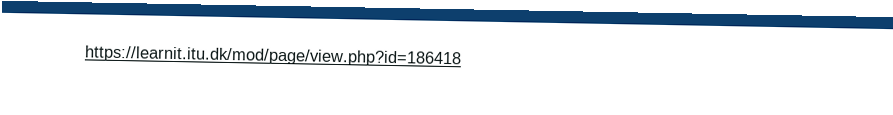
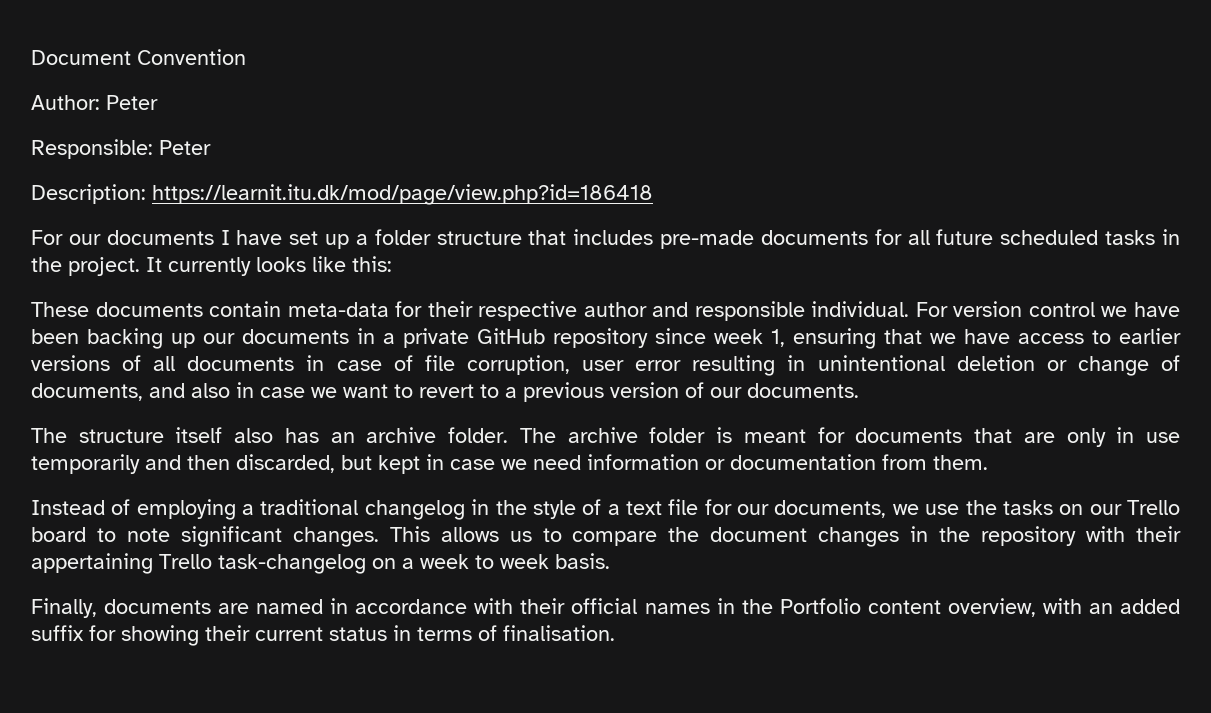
[84,45,462,68] https://learnit.itu.dk/mod/page/view.php?id=186418 -> [31,49,246,65] [31,95,158,110] [31,139,211,159] [31,184,653,205] [31,229,1181,249] [31,256,392,276] [31,301,1180,321] [31,328,1181,349] [31,355,1180,376] [31,382,859,402] [31,427,1180,447] [31,454,988,474] [31,499,1180,520] [31,526,1182,547] [31,553,610,574] [31,598,1180,618] [31,625,615,646] Document Convention // Author: Peter // Responsible: Peter // Description: https://learnit.itu.dk/mod/page/view.php?id=186418 // For our documents I have set up a folder structure that includes pre-made documents for all future scheduled tasks in the project. It currently looks like this: // These documents contain meta-data for their respective author and responsible individual. For version control we have been backing up our documents in a private GitHub repository since week 1, ensuring that we have access to earlier versions of all documents in case of file corruption, user error resulting in unintentional deletion or change of documents, and also in case we want to revert to a previous version of our documents. // The structure itself also has an archive folder. The archive folder is meant for documents that are only in use temporarily and then discarded, but kept in case we need information or documentation from them. // Instead of employing a traditional changelog in the style of a text file for our documents, we use the tasks on our Trello board to note significant changes. This allows us to compare the document changes in the repository with their appertaining Trello task-changelog on a week to week basis. // Finally, documents are named in accordance with their official names in the Portfolio content overview, with an added suffix for showing their current status in terms of finalisation.

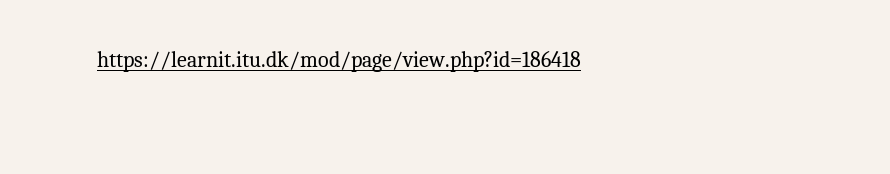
[31,49,246,65] [31,95,158,110] [31,139,211,159] [31,184,653,205] [31,229,1181,249] [31,256,392,276] [31,301,1180,321] [31,328,1181,349] [31,355,1180,376] [31,382,859,402] [31,427,1180,447] [31,454,988,474] [31,499,1180,520] [31,526,1182,547] [31,553,610,574] [31,598,1180,618] [31,625,615,646] Document Convention // Author: Peter // Responsible: Peter // Description: https://learnit.itu.dk/mod/page/view.php?id=186418 // For our documents I have set up a folder structure that includes pre-made documents for all future scheduled tasks in the project. It currently looks like this: // These documents contain meta-data for their respective author and responsible individual. For version control we have been backing up our documents in a private GitHub repository since week 1, ensuring that we have access to earlier versions of all documents in case of file corruption, user error resulting in unintentional deletion or change of documents, and also in case we want to revert to a previous version of our documents. // The structure itself also has an archive folder. The archive folder is meant for documents that are only in use temporarily and then discarded, but kept in case we need information or documentation from them. // Instead of employing a traditional changelog in the style of a text file for our documents, we use the tasks on our Trello board to note significant changes. This allows us to compare the document changes in the repository with their appertaining Trello task-changelog on a week to week basis. // Finally, documents are named in accordance with their official names in the Portfolio content overview, with an added suffix for showing their current status in terms of finalisation. -> [97,51,581,72] https://learnit.itu.dk/mod/page/view.php?id=186418

